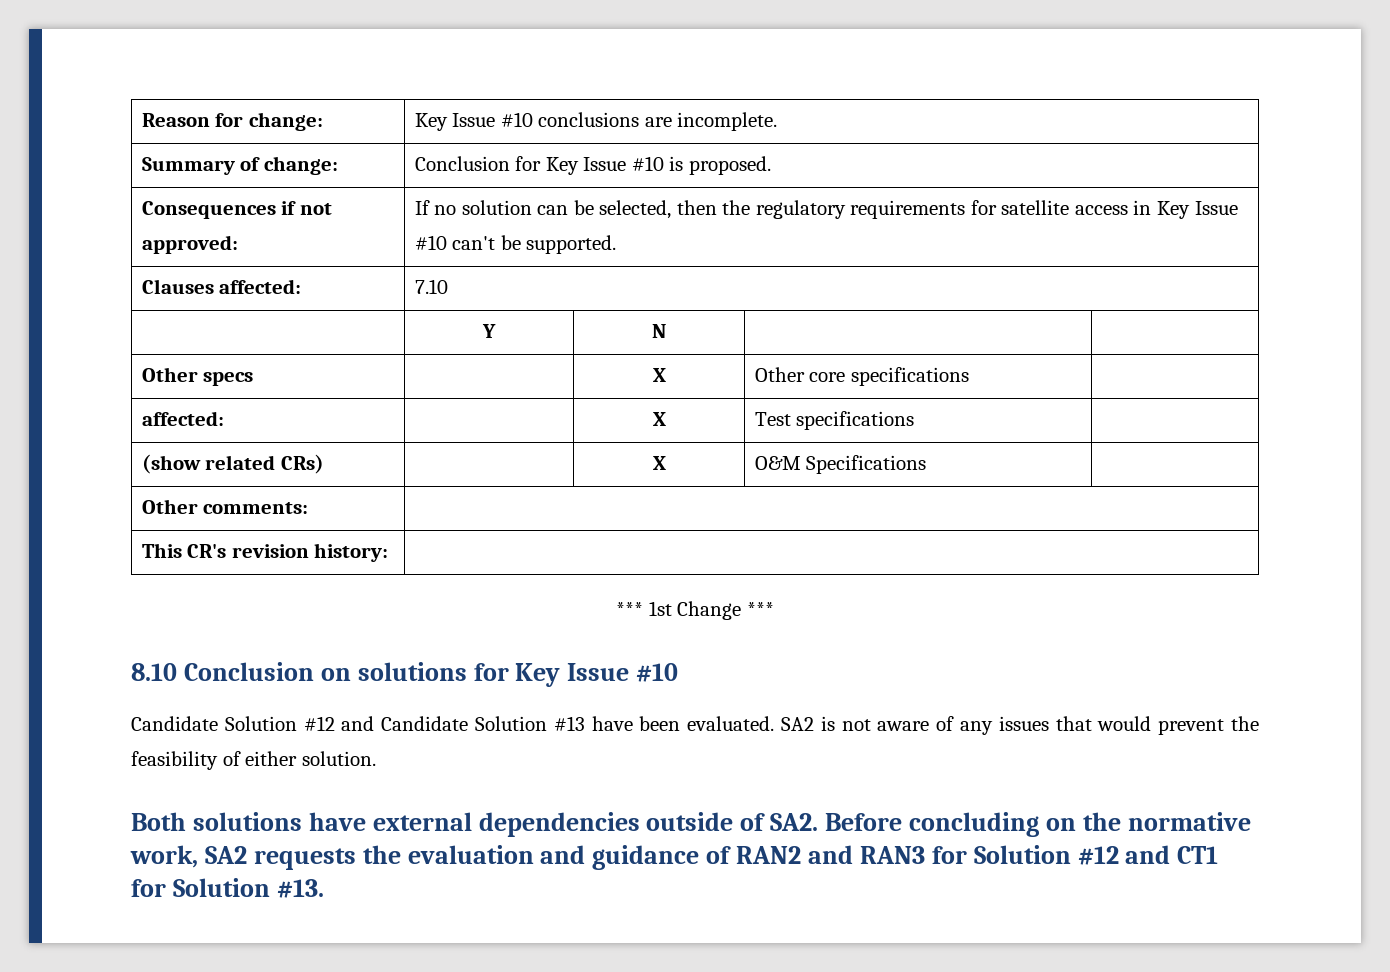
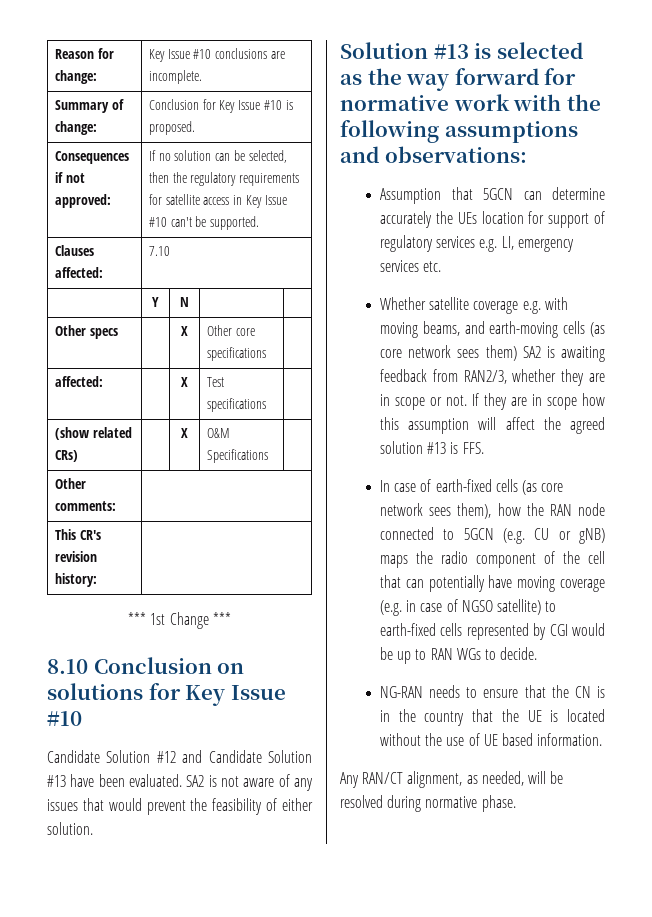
[131,812,1251,837] [130,845,1219,870] [131,878,324,898] Both solutions have external dependencies outside of SA2. Before concluding on the normative work, SA2 requests the evaluation and guidance of RAN2 and RAN3 for Solution #12 and CT1 for Solution #13. -> [340,42,583,59] [340,68,577,91] [340,94,601,111] [340,120,578,143] [340,146,527,163] [380,187,605,204] [380,211,605,228] [380,235,574,252] [380,260,442,272] [380,297,568,314] [380,321,605,338] [380,345,605,362] [380,369,605,386] [380,393,605,410] [380,417,605,434] [380,441,484,454] [380,479,564,495] [380,503,605,519] [380,527,605,544] [380,551,605,568] [380,575,605,592] [380,599,557,616] [380,623,605,640] [380,647,538,664] [380,685,605,698] [380,709,605,726] [380,733,603,746] [340,771,564,788] [340,795,516,812] Solution #13 is selected as the way forward for normative work with the following assumptions and observations: // Assumption that 5GCN can determine accurately the UEs location for support of regulatory services e.g. LI, emergency services etc. // Whether satellite coverage e.g. with moving beams, and earth-moving cells (as core network sees them) SA2 is awaiting feedback from RAN2/3, whether they are in scope or not. If they are in scope how this assumption will affect the agreed solution #13 is FFS. // In case of earth-fixed cells (as core network sees them), how the RAN node connected to 5GCN (e.g. CU or gNB) maps the radio component of the cell that can potentially have moving coverage (e.g. in case of NGSO satellite) to earth-fixed cells represented by CGI would be up to RAN WGs to decide. // NG-RAN needs to ensure that the CN is in the country that the UE is located without the use of UE based information. // Any RAN/CT alignment, as needed, will be resolved during normative phase.

